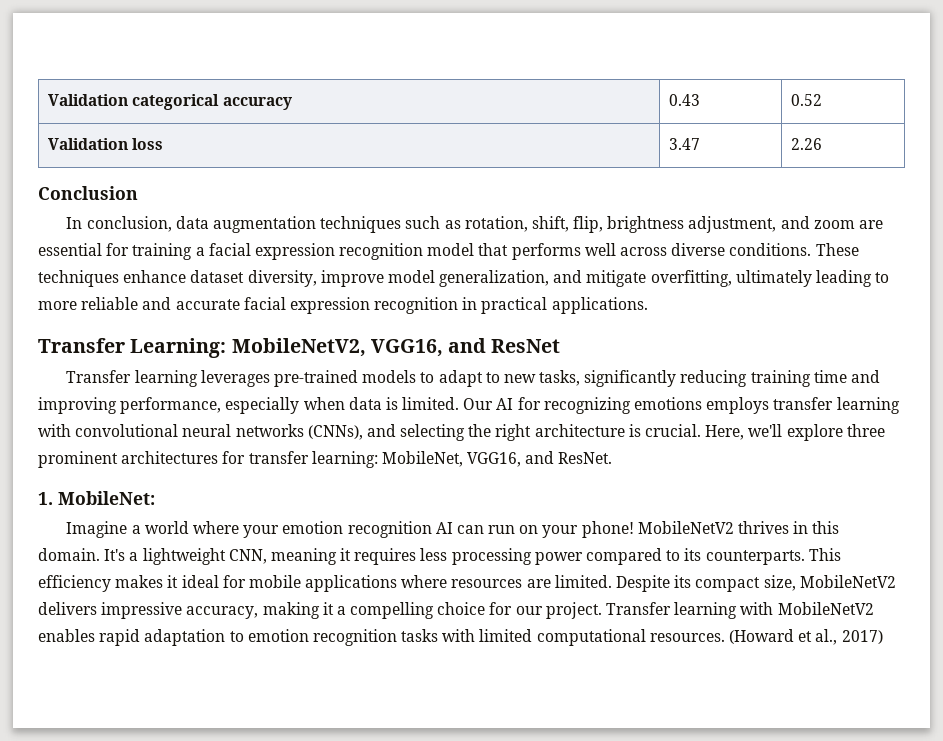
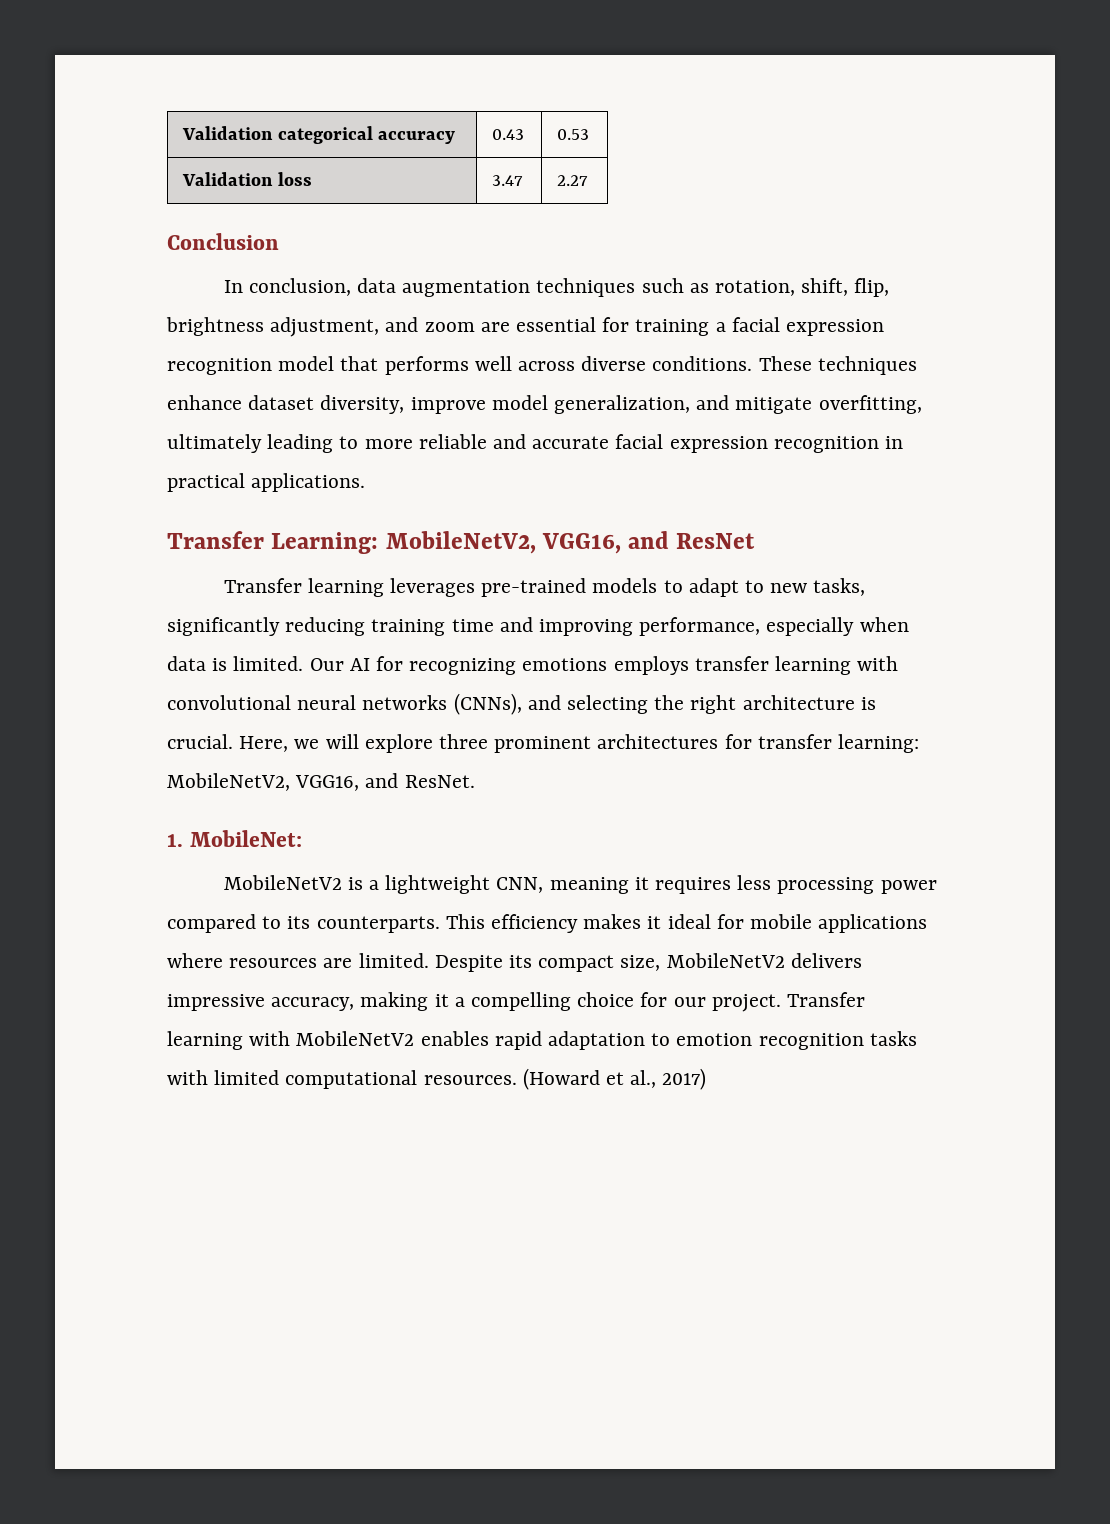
[791,94,823,106] 0.52 -> [557,129,590,140] 0.53
[791,138,823,150] 2.26 -> [557,175,589,186] 2.27
[748,424,783,437] we'll -> [294,734,359,749] we will
[381,451,463,467] MobileNet, -> [167,773,290,791] MobileNetV2,
[66,521,840,538] [38,548,126,561] Imagine a world where your emotion recognition AI can run on your phone! MobileNetV2 thrives in this domain. It's -> [223,875,363,890] MobileNetV2 is

